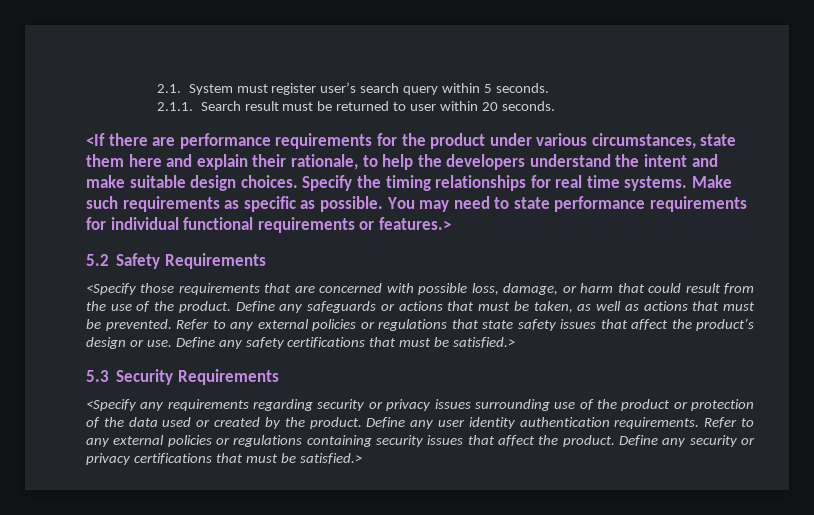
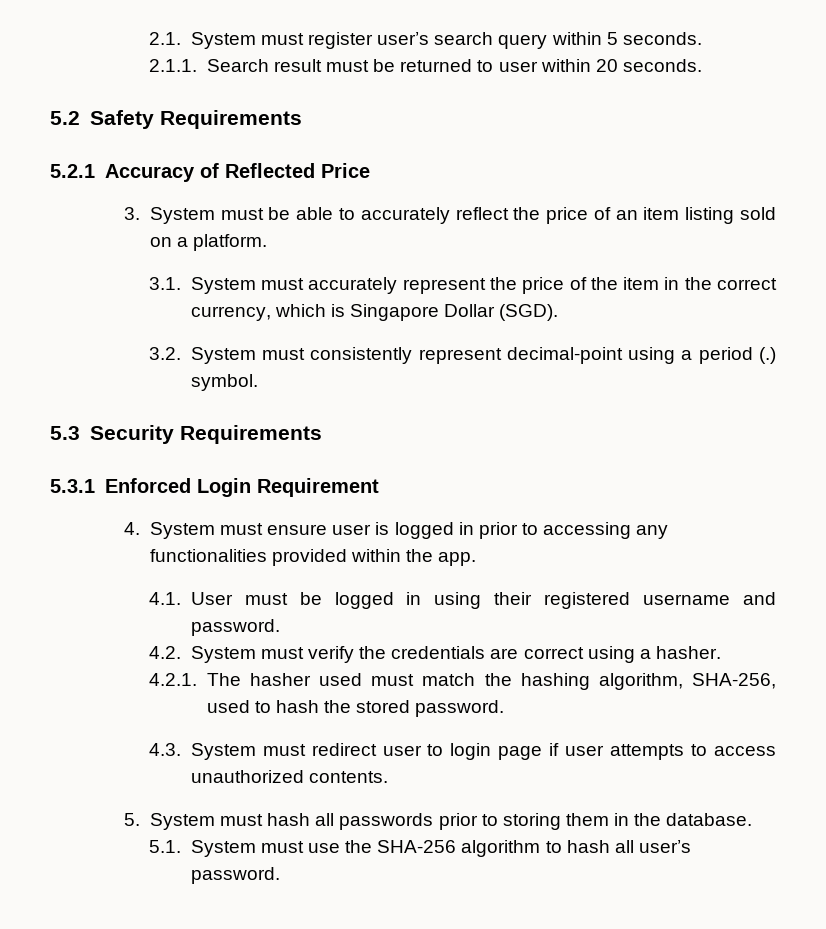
[86,133,737,149] [86,154,718,170] [86,175,733,191] [86,196,748,212] [86,217,451,233] [86,253,266,269] [86,283,754,295] [86,301,755,313] [86,318,754,331] [86,337,516,349] [86,369,279,385] [86,399,754,411] [86,417,754,429] [86,435,755,447] [86,453,362,465] <If there are performance requirements for the product under various circumstances, state them here and explain their rationale, to help the developers understand the intent and make suitable design choices. Specify the timing relationships for real time systems. Make such requirements as specific as possible. You may need to state performance requirements for individual functional requirements or features.> // 5.2 Safety Requirements // <Specify those requirements that are concerned with possible loss, damage, or harm that could result from the use of the product. Define any safeguards or actions that must be taken, as well as actions that must be prevented. Refer to any external policies or regulations that state safety issues that affect the product’s design or use. Define any safety certifications that must be satisfied.> // 5.3 Security Requirements // <Specify any requirements regarding security or privacy issues surrounding use of the product or protection of the data used or created by the product. Define any user identity authentication requirements. Refer to any external policies or regulations containing security issues that affect the product. Define any security or privacy certifications that must be satisfied.> -> [50,110,302,129] [50,163,370,182] [124,207,776,224] [149,234,268,251] [149,277,777,294] [190,304,559,321] [149,347,777,364] [190,374,258,391] [50,425,322,444] [50,478,379,497] [124,522,669,539] [149,549,477,566] [149,592,776,609] [190,619,280,636] [149,646,721,663] [149,673,777,690] [206,700,505,717] [149,743,776,760] [190,770,388,783] [124,813,753,830] [149,840,691,857] [190,867,280,884] 5.2 Safety Requirements // 5.2.1 Accuracy of Reflected Price // 3. System must be able to accurately reflect the price of an item listing sold on a platform. // 3.1. System must accurately represent the price of the item in the correct currency, which is Singapore Dollar (SGD). // 3.2. System must consistently represent decimal-point using a period (.) symbol. // 5.3 Security Requirements // 5.3.1 Enforced Login Requirement // 4. System must ensure user is logged in prior to accessing any functionalities provided within the app. // 4.1. User must be logged in using their registered username and password. // 4.2. System must verify the credentials are correct using a hasher. // 4.2.1. The hasher used must match the hashing algorithm, SHA-256, used to hash the stored password. // 4.3. System must redirect user to login page if user attempts to access unauthorized contents. // 5. System must hash all passwords prior to storing them in the database. // 5.1. System must use the SHA-256 algorithm to hash all user’s password.

